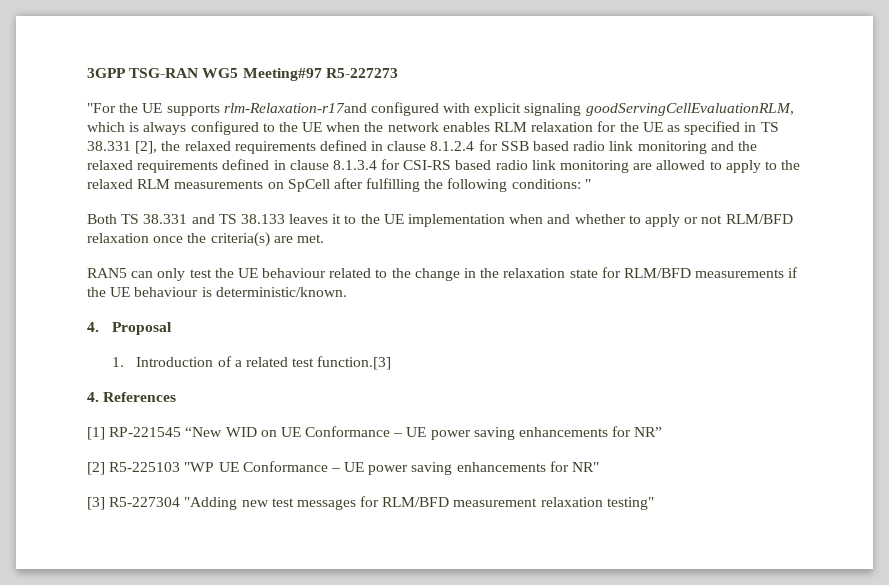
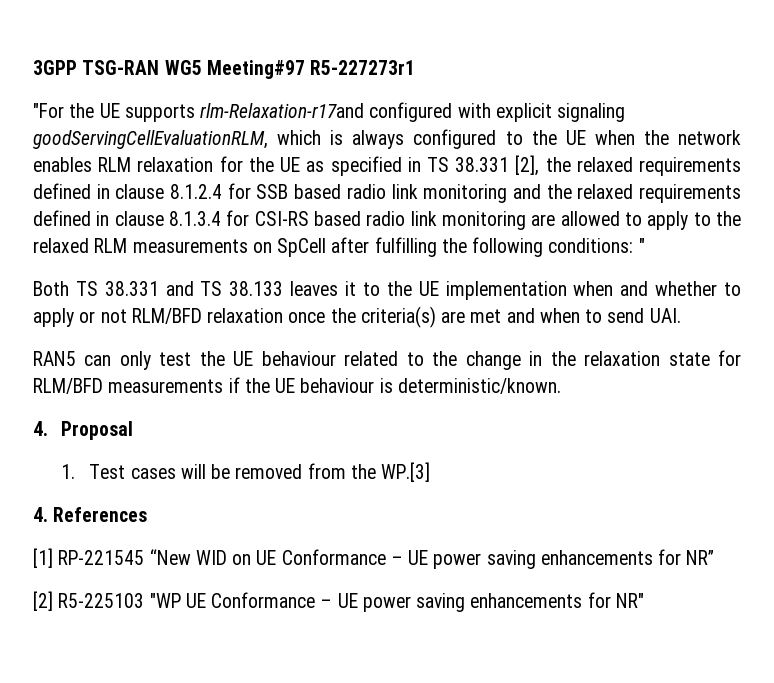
[325,68,398,78] R5-227273 -> [310,60,416,75] R5-227273r1
[296,234,324,243] met. -> [470,308,681,323] met and when to send UAI.
[136,356,392,370] Introduction of a related test function.[3] -> [89,462,431,482] Test cases will be removed from the WP.[3]
[87,496,654,510] // [3] R5-227304 "Adding new test messages for RLM/BFD measurement relaxation testing" -> (644, 600) none

